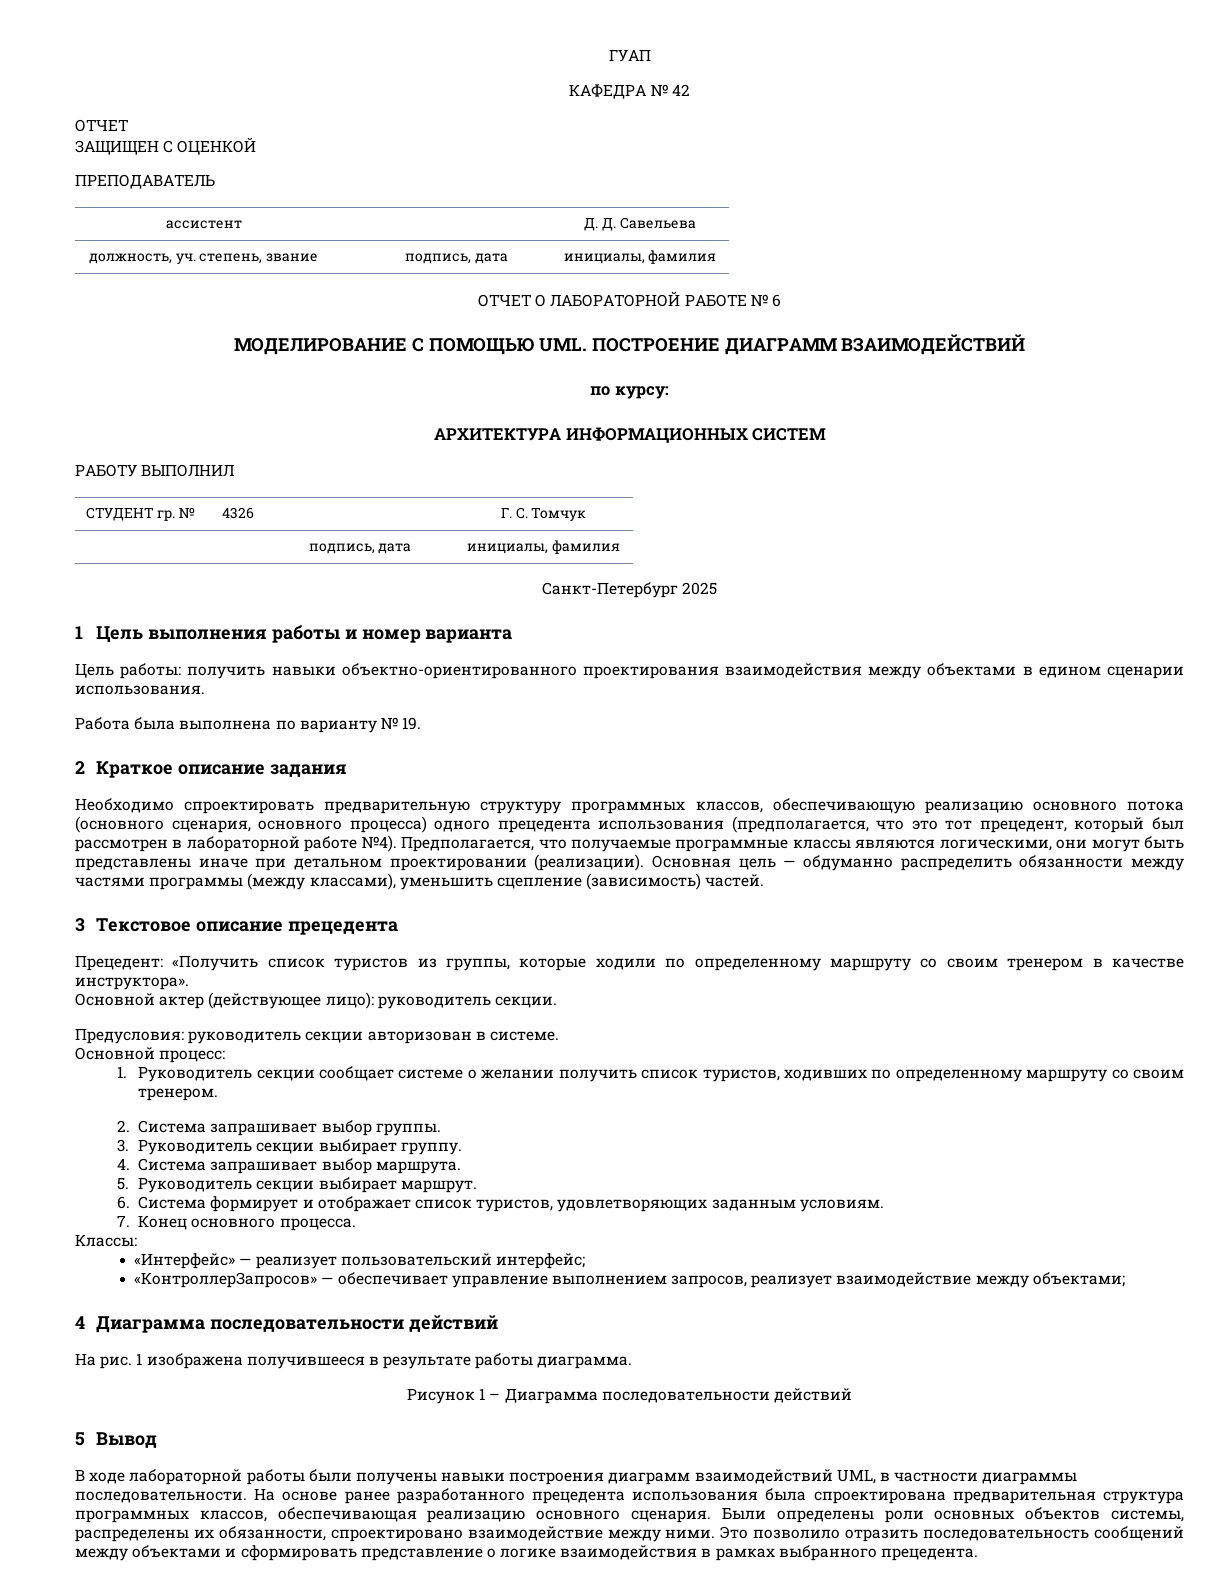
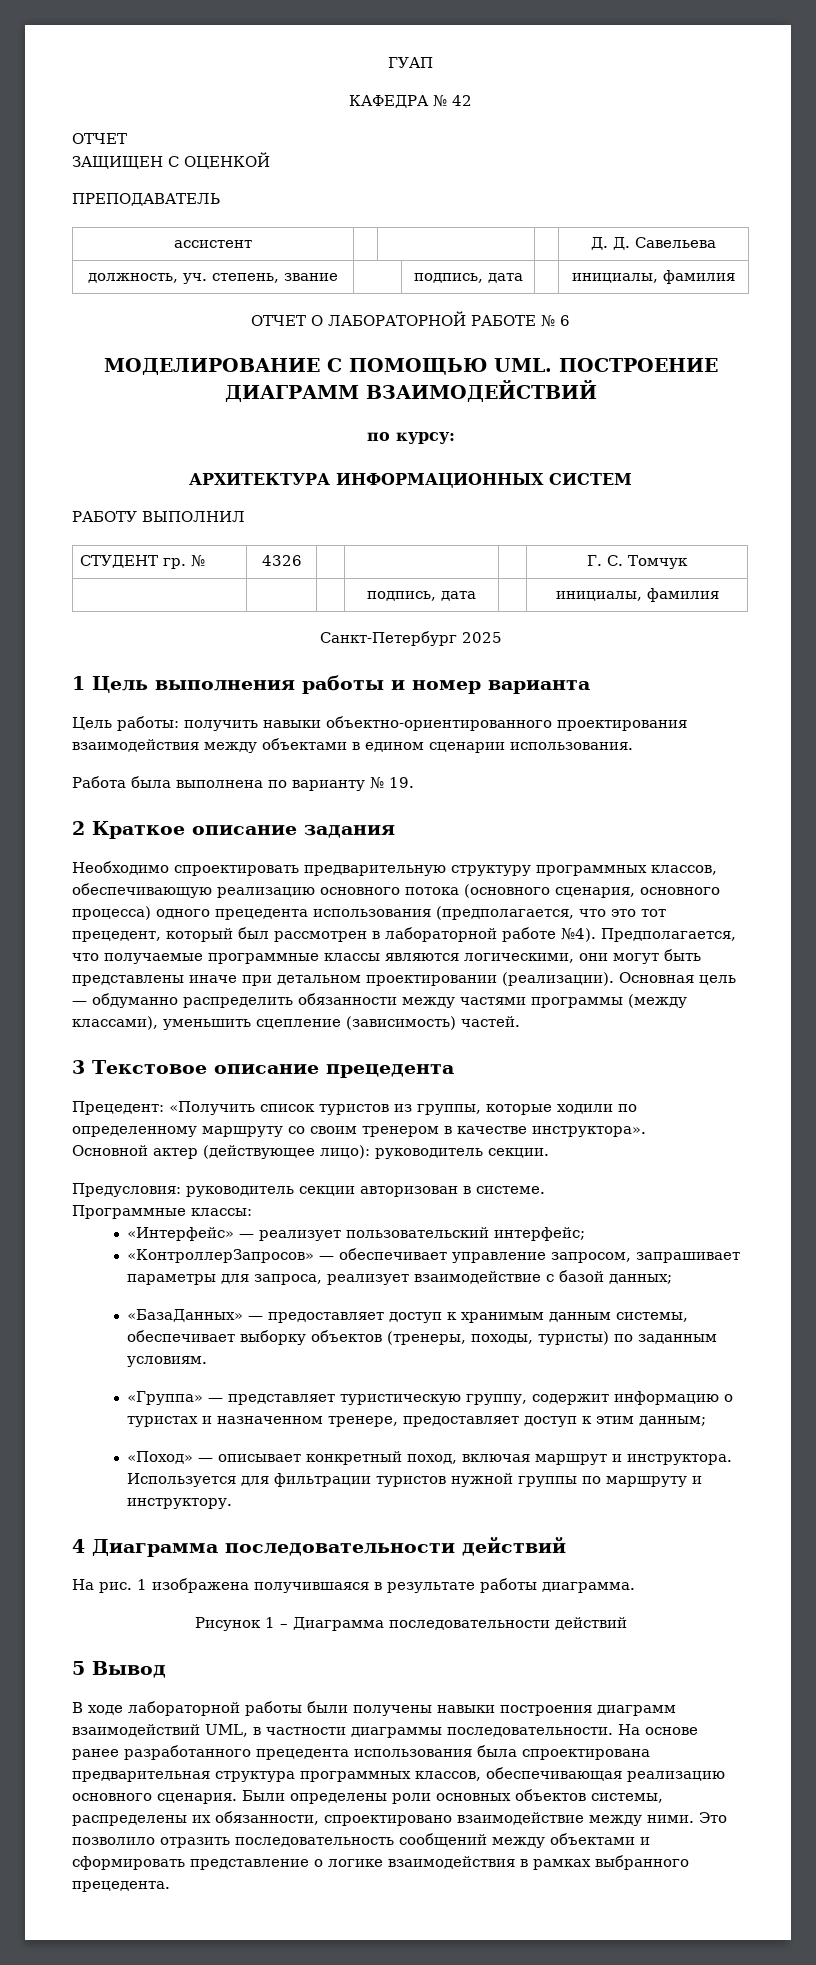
[75,1047,226,1063] [117,1066,1184,1082] [138,1088,219,1101] [117,1120,441,1136] [117,1139,462,1155] [117,1158,461,1174] [117,1177,477,1193] [117,1196,884,1212] [117,1215,356,1231] [75,1234,137,1247] Основной процесс: // 1. Руководитель секции сообщает системе о желании получить список туристов, ходивших по определенному маршруту со своим тренером. // 2. Система запрашивает выбор группы. // 3. Руководитель секции выбирает группу. // 4. Система запрашивает выбор маршрута. // 5. Руководитель секции выбирает маршрут. // 6. Система формирует и отображает список туристов, удовлетворяющих заданным условиям. // 7. Конец основного процесса. // Классы: -> [72,1205,252,1219] Программные классы:
[551,1272,1125,1288] выполнением запросов, реализует взаимодействие между объектами; -> [550,1252,740,1263] [126,1270,672,1285] [126,1309,688,1323] [126,1330,717,1345] [126,1356,207,1367] [126,1391,733,1405] [126,1416,706,1427] [126,1451,732,1465] [126,1473,702,1487] [126,1498,232,1509] запросом, запрашивает параметры для запроса, реализует взаимодействие с базой данных; // «БазаДанных» — предоставляет доступ к хранимым данным системы, обеспечивает выборку объектов (тренеры, походы, туристы) по заданным условиям. // «Группа» — представляет туристическую группу, содержит информацию о туристах и назначенном тренере, предоставляет доступ к этим данным; // «Поход» — описывает конкретный поход, включая маршрут и инструктора. Используется для фильтрации туристов нужной группы по маршруту и инструктору.
[246,1356,365,1369] получившееся -> [254,1582,369,1593] получившаяся

